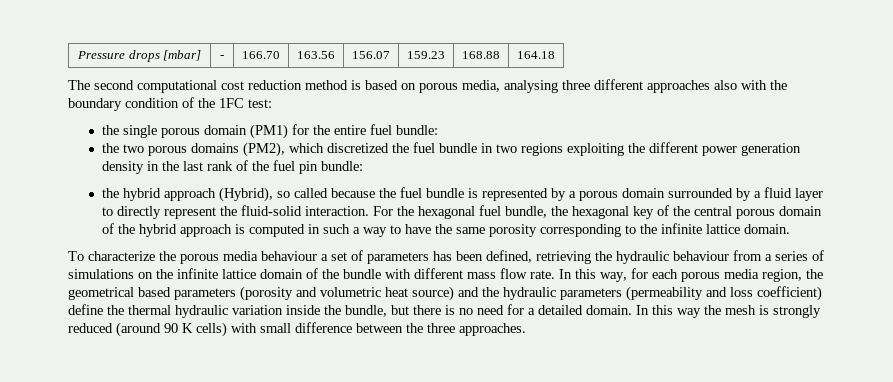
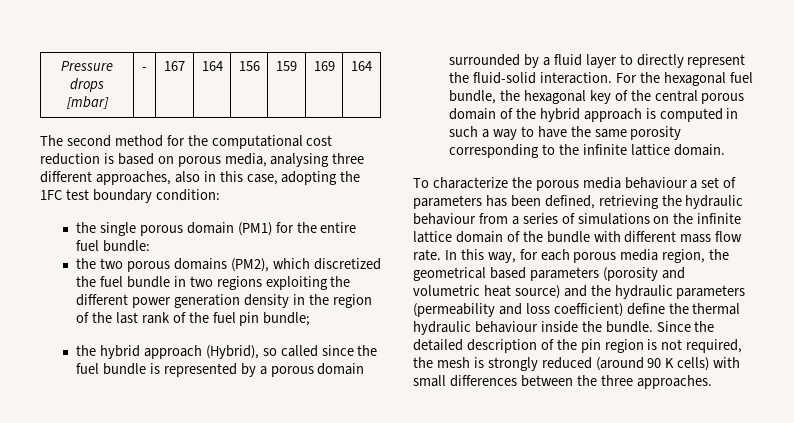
[242,51,280,59] [297,51,335,59] [352,51,390,59] [407,51,445,59] [462,51,500,59] [517,51,555,59] 166.70 | 163.56 | 156.07 | 159.23 | 168.88 | 164.18 -> [164,61,185,71] [201,61,223,71] [238,61,260,71] [276,61,297,71] [313,61,335,71] [351,61,372,71] 167 | 164 | 156 | 159 | 169 | 164
(134, 85) none -> [114,135,208,147] method for the
[305,80,348,90] method -> (100, 159) none
[647,80,787,93] [68,97,272,111] approaches also with the boundary condition of the 1FC test: -> [95,171,361,185] [40,189,220,203] approaches, also in this case, adopting the 1FC test boundary condition:
(180, 166) none -> [332,294,372,308] [76,312,112,323] region of the
[321,161,364,171] bundle: -> [263,312,311,326] bundle;
[331,188,376,198] because -> [321,345,354,356] since
[232,305,283,315] variation -> [474,321,538,333] behaviour
[345,304,701,318] bundle, but there is no need for a detailed domain. In this way -> [605,321,715,333] [413,339,743,353] bundle. Since the detailed description of the pin region is not required,
[295,322,352,333] difference -> [449,375,517,387] differences

